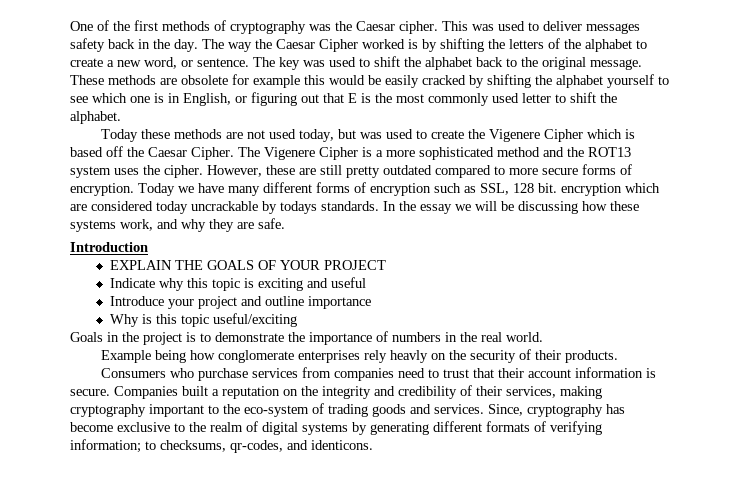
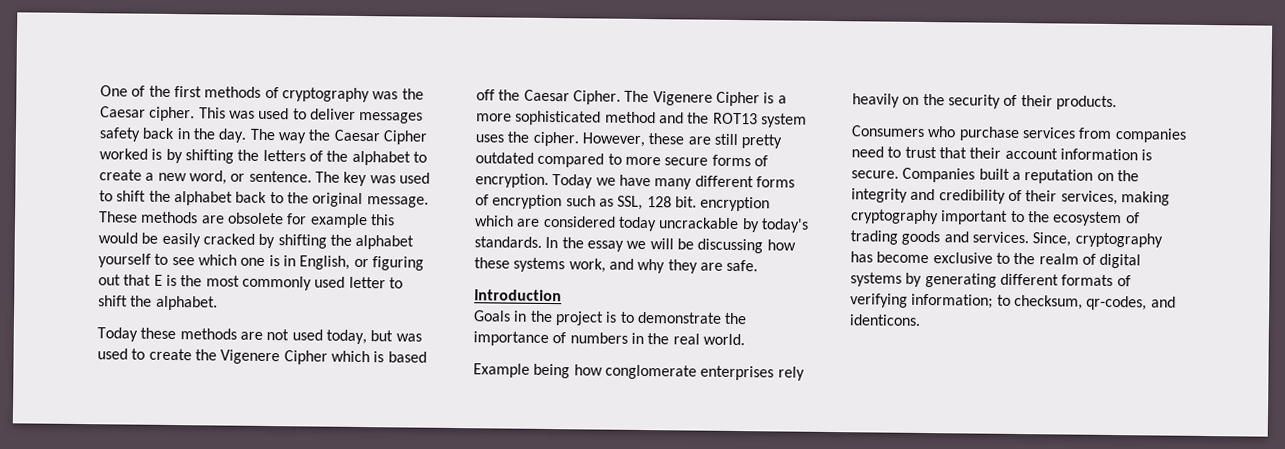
[280,201,317,214] todays -> [760,218,809,233] today's
[110,260,387,270] [110,277,367,291] [110,296,372,309] [110,313,298,327] // EXPLAIN THE GOALS OF YOUR PROJECT // Indicate why this topic is exciting and useful // Introduce your project and outline importance // Why is this topic useful/exciting -> (562, 295) none
[389,350,428,363] heavly -> [852,93,900,108] heavily
[244,405,309,417] eco-system -> [1053,211,1123,227] ecosystem
[160,440,226,452] checksums, -> [1013,294,1083,310] checksum,

